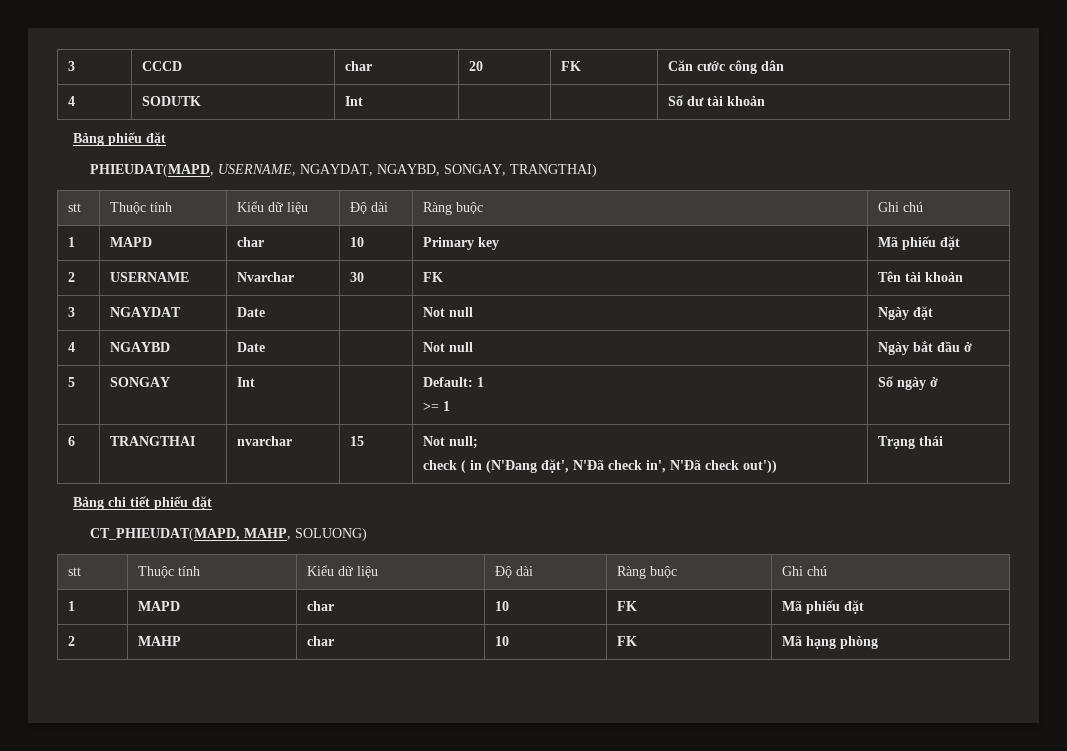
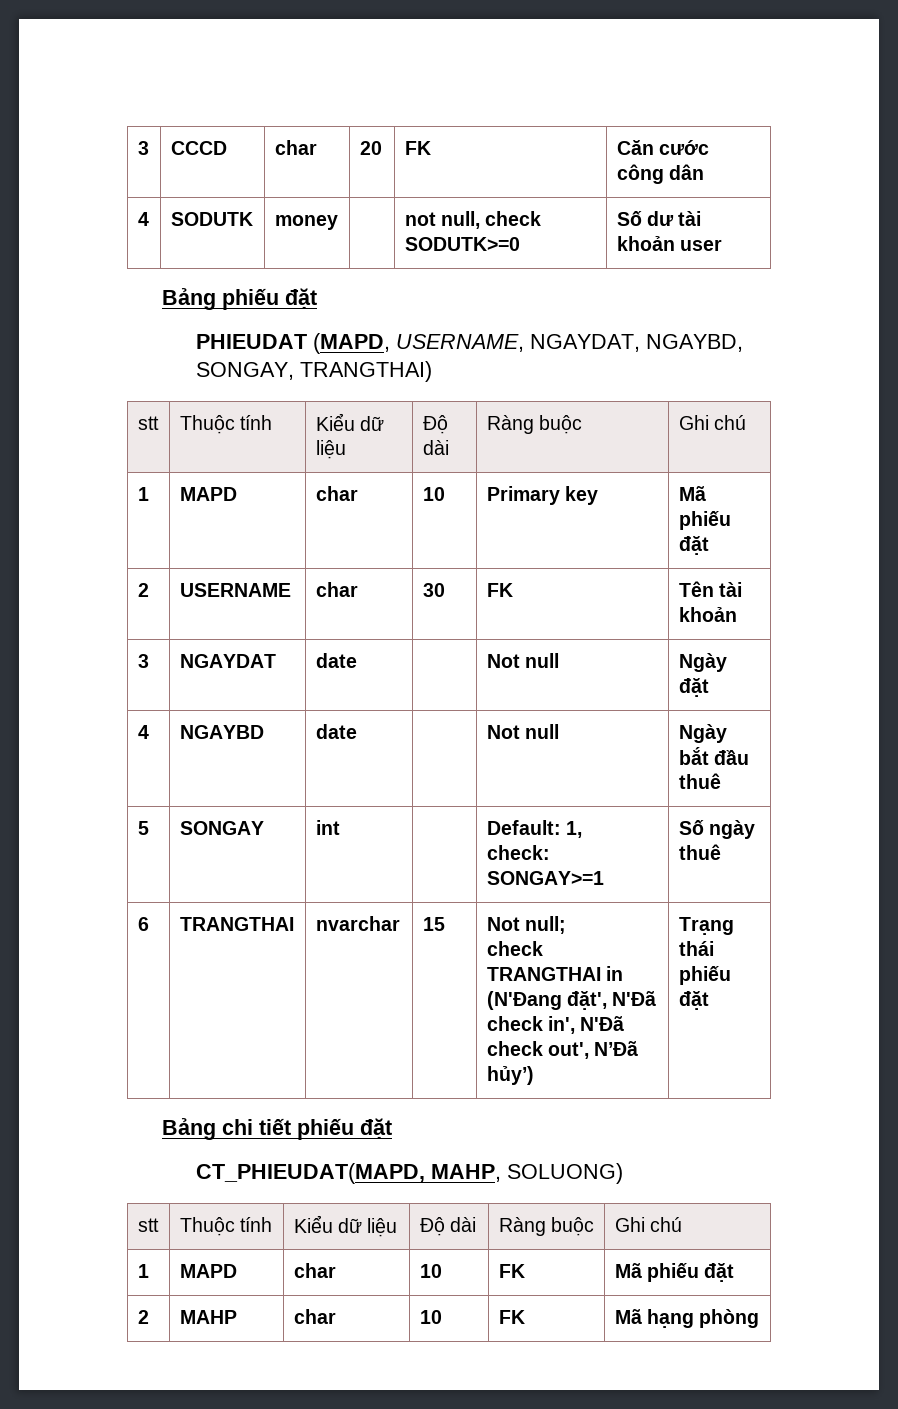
[345,96,364,106] Int | | -> [274,215,338,230] [404,211,542,229] [404,237,520,251] money | | not null, check SODUTK>=0
(766, 101) none -> [679,239,722,251] user
[89,164,214,177] PHIEUDAT(MAPD, -> [196,333,391,354] PHIEUDAT (MAPD,
[237,272,295,282] Nvarchar -> [315,582,358,597] char
[237,307,266,317] Date -> [315,653,357,668] date
[237,342,266,352] Date -> [315,724,357,739] date
[964,342,973,352] ở -> [678,773,721,789] thuê
[237,377,256,387] Int -> [315,820,340,835] int
[477,377,485,387] [423,401,451,411] 1 // >= 1 -> [565,821,582,838] [486,845,550,860] [486,871,604,885] 1, // check: SONGAY>=1
[930,377,939,387] ở -> [678,844,721,860] thuê
[461,460,467,473] ( -> [486,967,601,981] TRANGTHAI
[743,460,778,473] out')) -> [547,1041,639,1059] [486,1066,534,1085] out', N’Đã hủy’)
(944, 441) none -> [678,966,731,985] [678,991,709,1010] phiếu đặt

